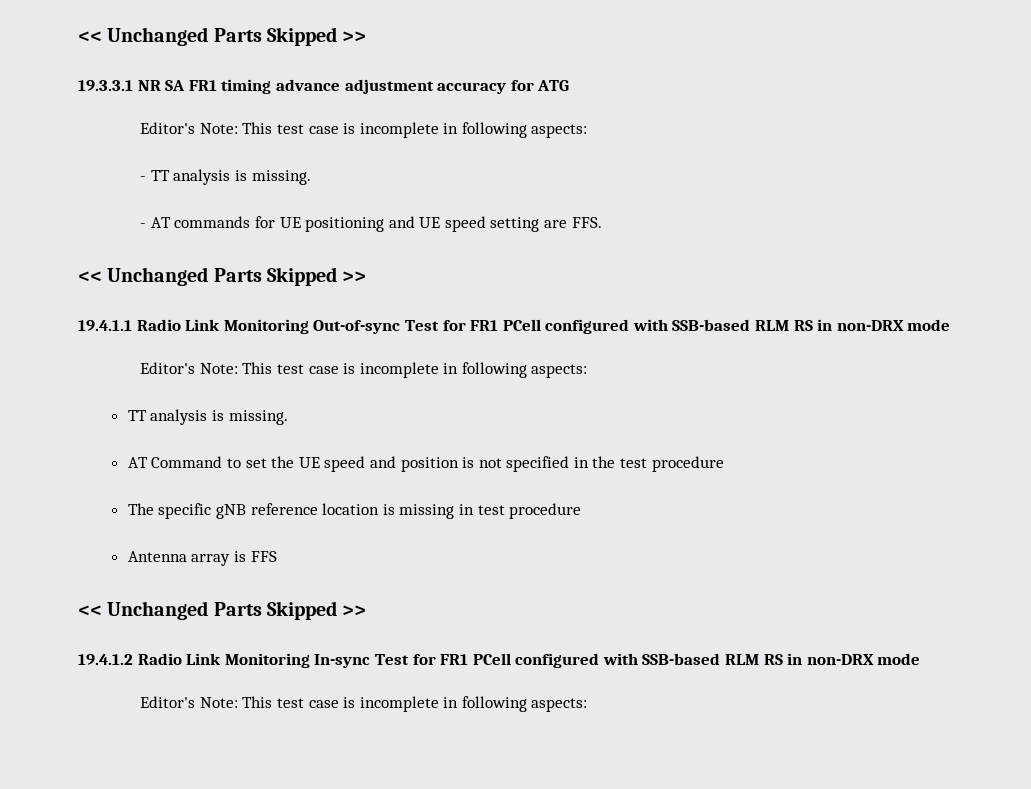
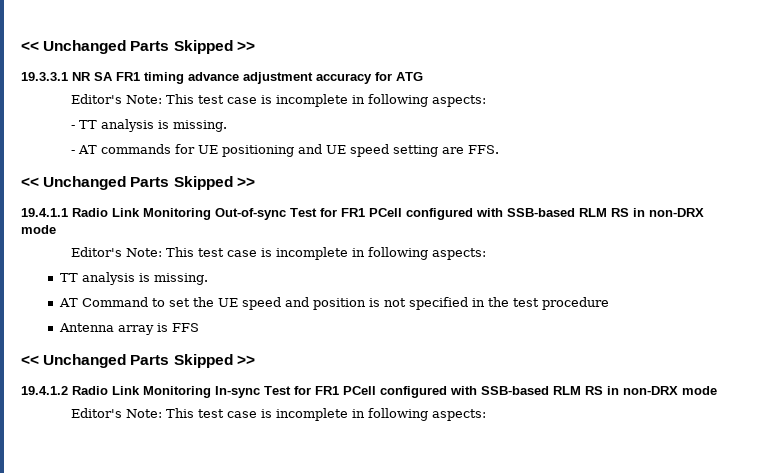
[127,503,582,519] // The specific gNB reference location is missing in test procedure -> (609, 303) none

